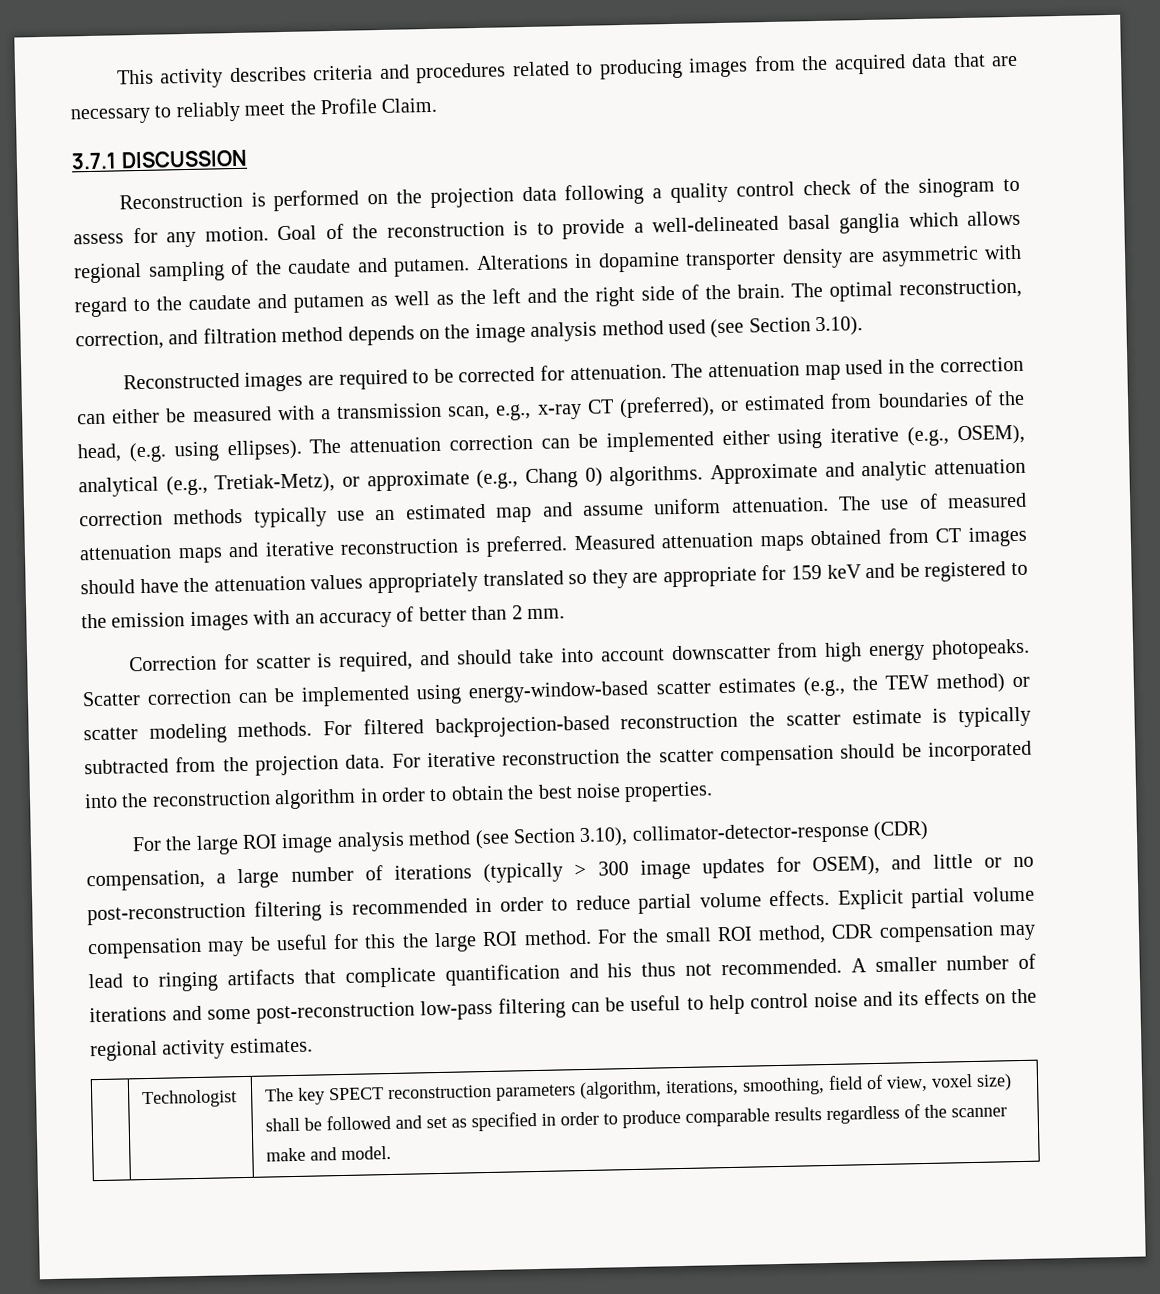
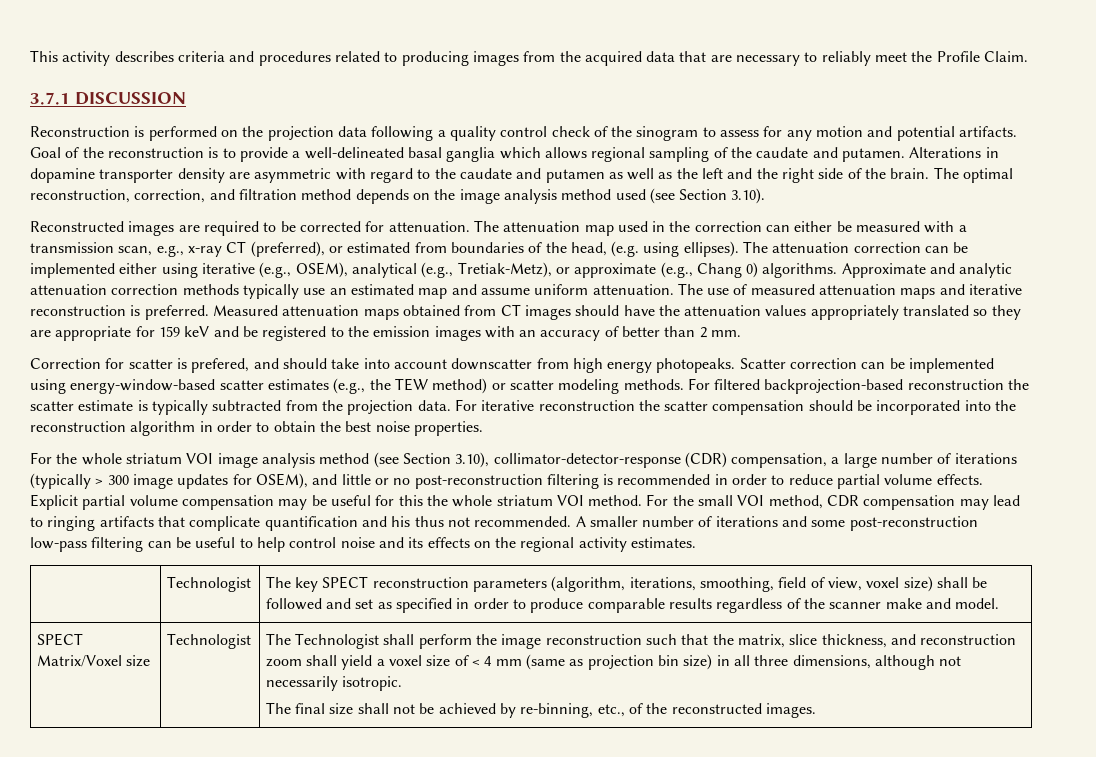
[204,226,269,242] motion. -> [816,126,1018,141] motion and potential artifacts.
[339,651,414,672] required, -> [191,358,250,373] prefered,
[195,834,278,855] large ROI -> [81,453,214,465] whole striatum VOI
[434,931,519,953] large ROI -> [452,495,584,507] whole striatum VOI
[716,926,753,942] ROI -> [737,495,765,506] VOI
(392, 1153) none -> [36,633,83,646] [36,655,151,667] [166,633,251,649] [265,633,1017,649] [265,654,962,670] [265,676,403,691] [265,702,816,718] // SPECT Matrix/Voxel size | Technologist | The Technologist shall perform the image reconstruction such that the matrix, slice thickness, and reconstruction zoom shall yield a voxel size of < 4 mm (same as projection bin size) in all three dimensions, although not necessarily isotropic. // The final size shall not be achieved by re-binning, etc., of the reconstructed images.

